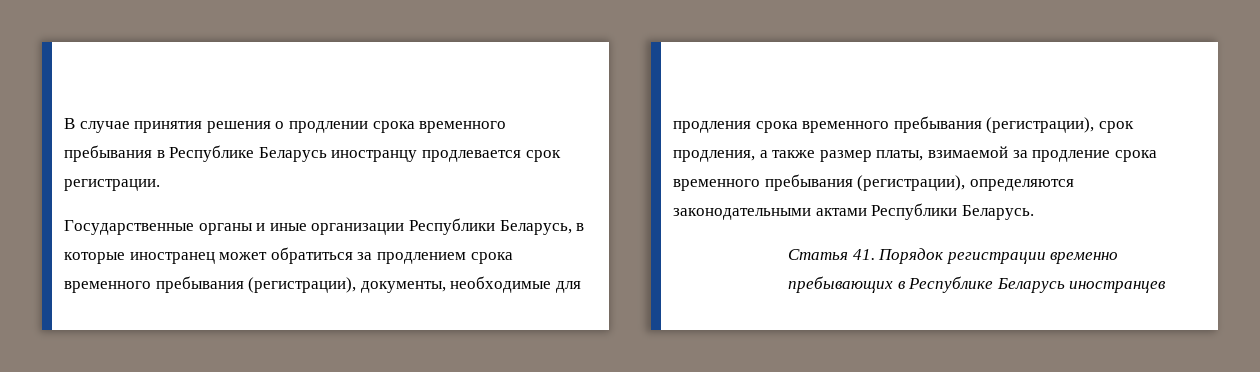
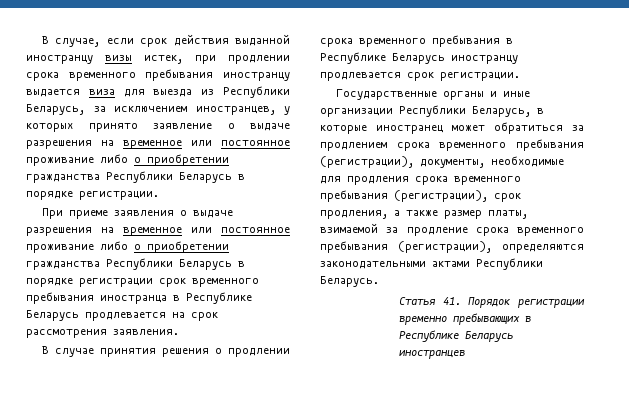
[64,118,75,129] В -> [41,34,290,47] [26,55,290,64] [26,69,290,81] [26,86,290,98] [26,104,290,115] [26,123,290,132] [26,140,290,149] [26,154,229,166] [26,171,245,183] [26,191,159,200] [41,208,233,219] [26,227,290,236] [26,241,229,253] [26,258,245,270] [26,278,259,287] [26,292,252,304] [26,310,218,321] [26,329,179,338] [41,346,49,354] В случае, если срок действия выданной иностранцу визы истек, при продлении срока временного пребывания иностранцу выдается виза для выезда из Республики Беларусь, за исключением иностранцев, у которых принято заявление о выдаче разрешения на временное или постоянное проживание либо о приобретении гражданства Республики Беларусь в порядке регистрации. // При приеме заявления о выдаче разрешения на временное или постоянное проживание либо о приобретении гражданства Республики Беларусь в порядке регистрации срок временного пребывания иностранца в Республике Беларусь продлевается на срок рассмотрения заявления. // В

